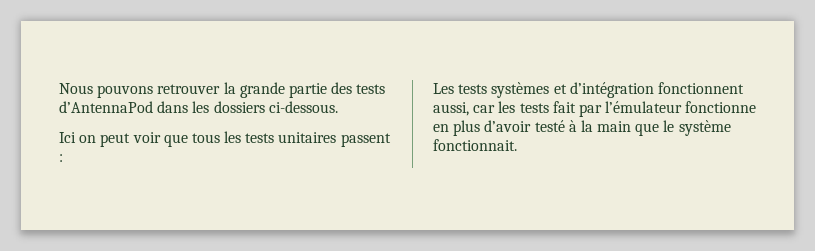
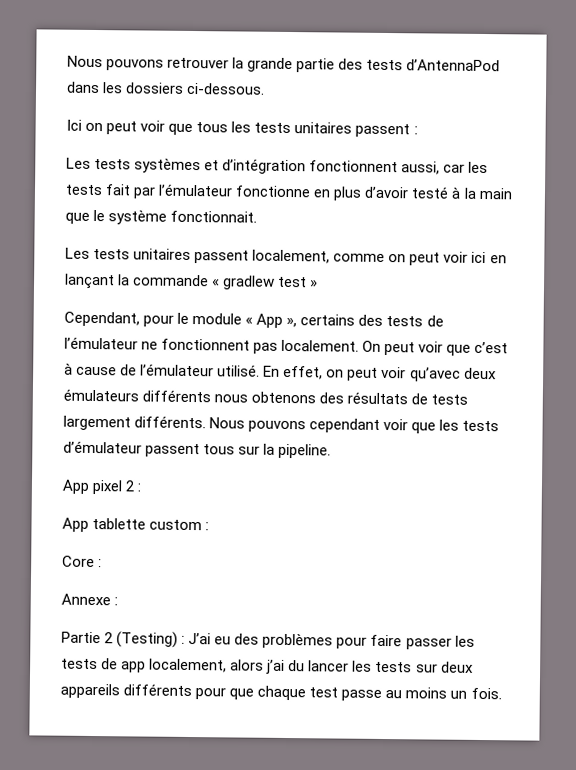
(517, 145) none -> [65,247,507,266] [64,273,319,290] [64,311,444,328] [64,336,509,356] [64,362,497,382] [63,388,469,405] [63,415,500,434] [63,440,332,459] [62,479,142,495] [62,517,210,532] [62,555,103,568] [61,593,119,606] [61,631,475,650] [61,658,474,674] [60,683,502,701] // Les tests unitaires passent localement, comme on peut voir ici en lançant la commande « gradlew test » // Cependant, pour le module « App », certains des tests de l’émulateur ne fonctionnent pas localement. On peut voir que c’est à cause de l’émulateur utilisé. En effet, on peut voir qu’avec deux émulateurs différents nous obtenons des résultats de tests largement différents. Nous pouvons cependant voir que les tests d’émulateur passent tous sur la pipeline. // App pixel 2 : // App tablette custom : // Core : // Annexe : // Partie 2 (Testing) : J’ai eu des problèmes pour faire passer les tests de app localement, alors j’ai du lancer les tests sur deux appareils différents pour que chaque test passe au moins un fois.

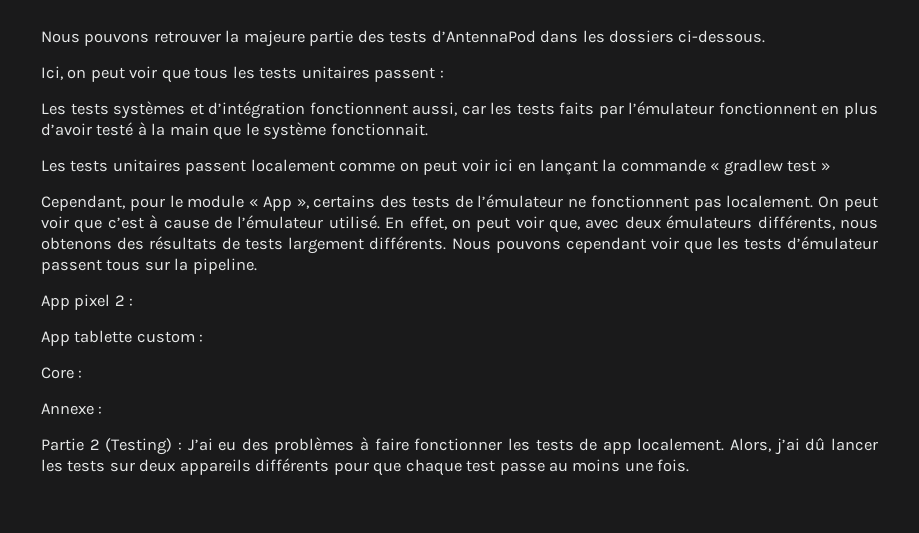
[247,57,294,73] grande -> [243,30,305,47] majeure
[66,119,82,131] Ici -> [41,66,63,80] Ici,
[105,184,132,196] fait -> [559,102,595,115] faits
[235,185,312,198] fonctionne -> [718,102,817,115] fonctionnent
[252,249,331,264] localement, -> [250,159,335,172] localement
[409,367,461,382] qu’avec -> [549,219,620,233] que, avec
[142,389,212,403] différents -> [757,215,835,230] différents,
[336,634,452,650] pour faire passer -> [360,437,503,451] à faire fonctionner
[149,658,306,674] localement, alors j’ai du -> [637,437,826,455] localement. Alors, j’ai dû
[450,690,468,699] un -> [624,462,653,472] une

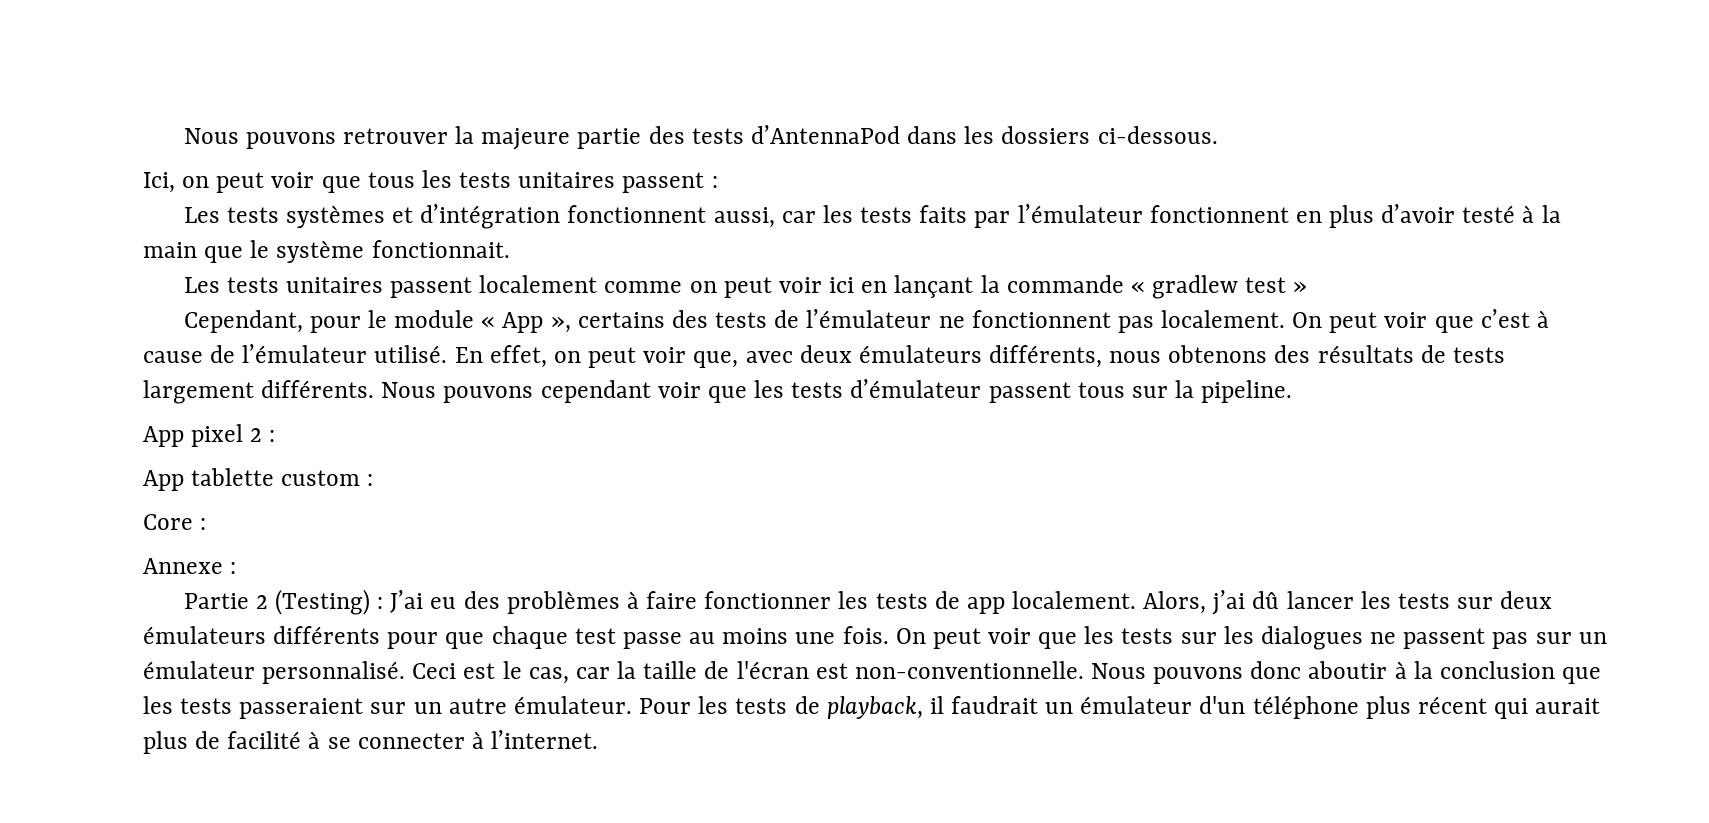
[179,459,251,475] appareils -> [143,626,266,644] émulateurs
(690, 465) none -> [895,626,1607,650] [143,661,1602,684] [143,696,1601,719] [143,730,599,754] On peut voir que les tests sur les dialogues ne passent pas sur un émulateur personnalisé. Ceci est le cas, car la taille de l'écran est non-conventionnelle. Nous pouvons donc aboutir à la conclusion que les tests passeraient sur un autre émulateur. Pour les tests de playback, il faudrait un émulateur d'un téléphone plus récent qui aurait plus de facilité à se connecter à l’internet.

